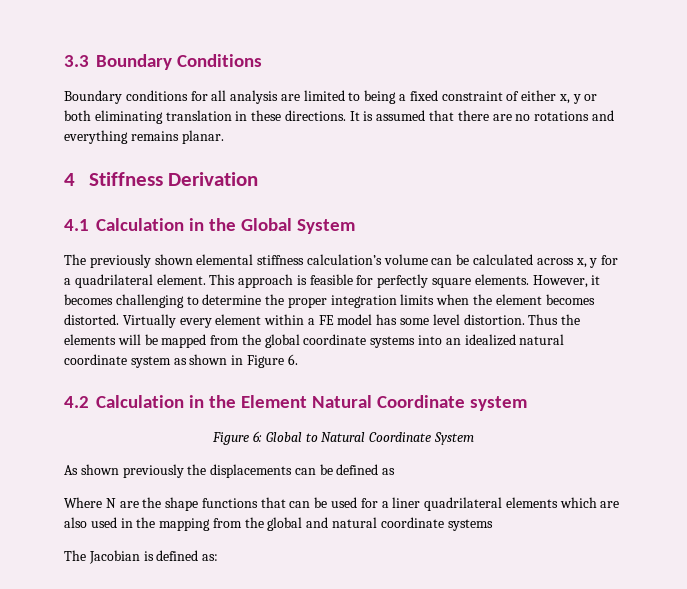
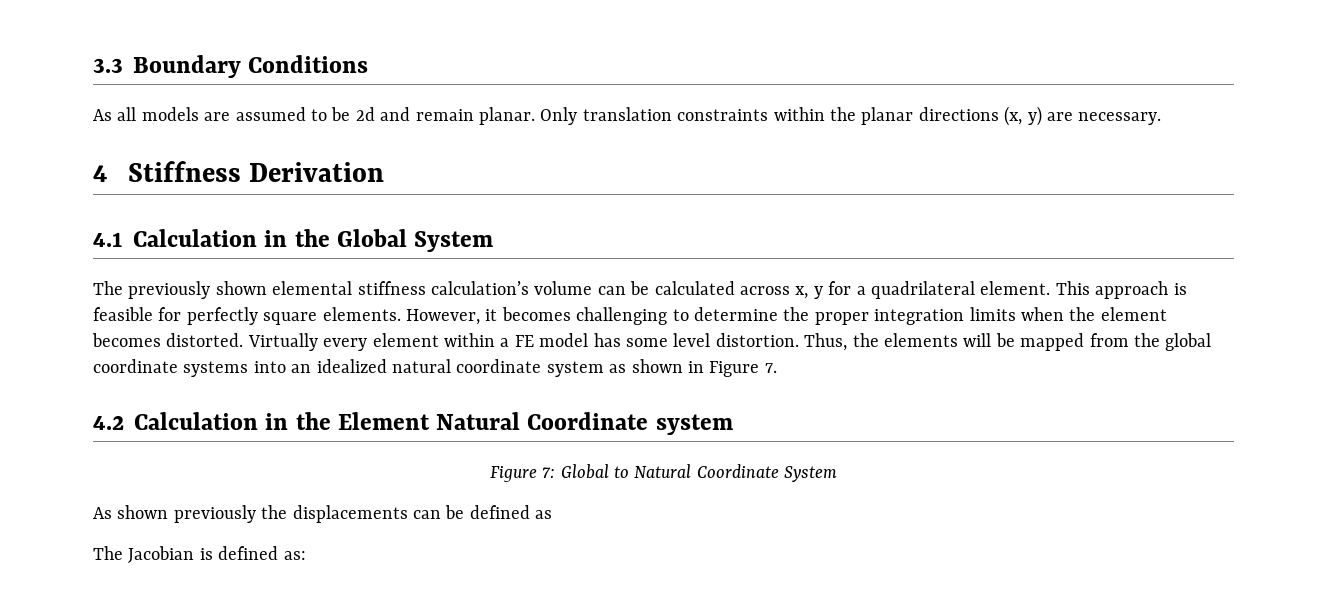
[64,90,598,104] [64,110,614,124] [64,130,224,144] Boundary conditions for all analysis are limited to being a fixed constraint of either x, y or both eliminating translation in these directions. It is assumed that there are no rotations and everything remains planar. -> [93,106,1162,126] As all models are assumed to be 2d and remain planar. Only translation constraints within the planar directions (x, y) are necessary.
[528,314,559,325] Thus -> [804,333,848,351] Thus,
[287,354,298,365] 6. -> [764,363,777,373] 7.
[252,431,262,442] 6: -> [542,467,556,478] 7:
[64,497,620,511] [64,517,493,531] // Where N are the shape functions that can be used for a liner quadrilateral elements which are also used in the mapping from the global and natural coordinate systems -> (553, 514) none

